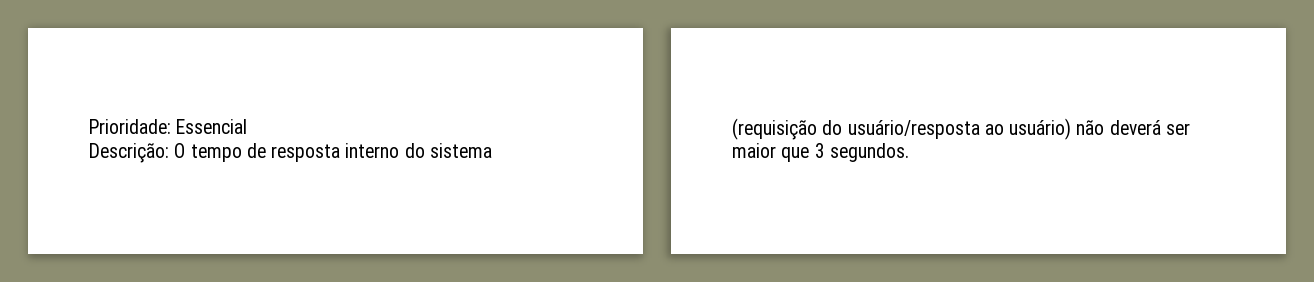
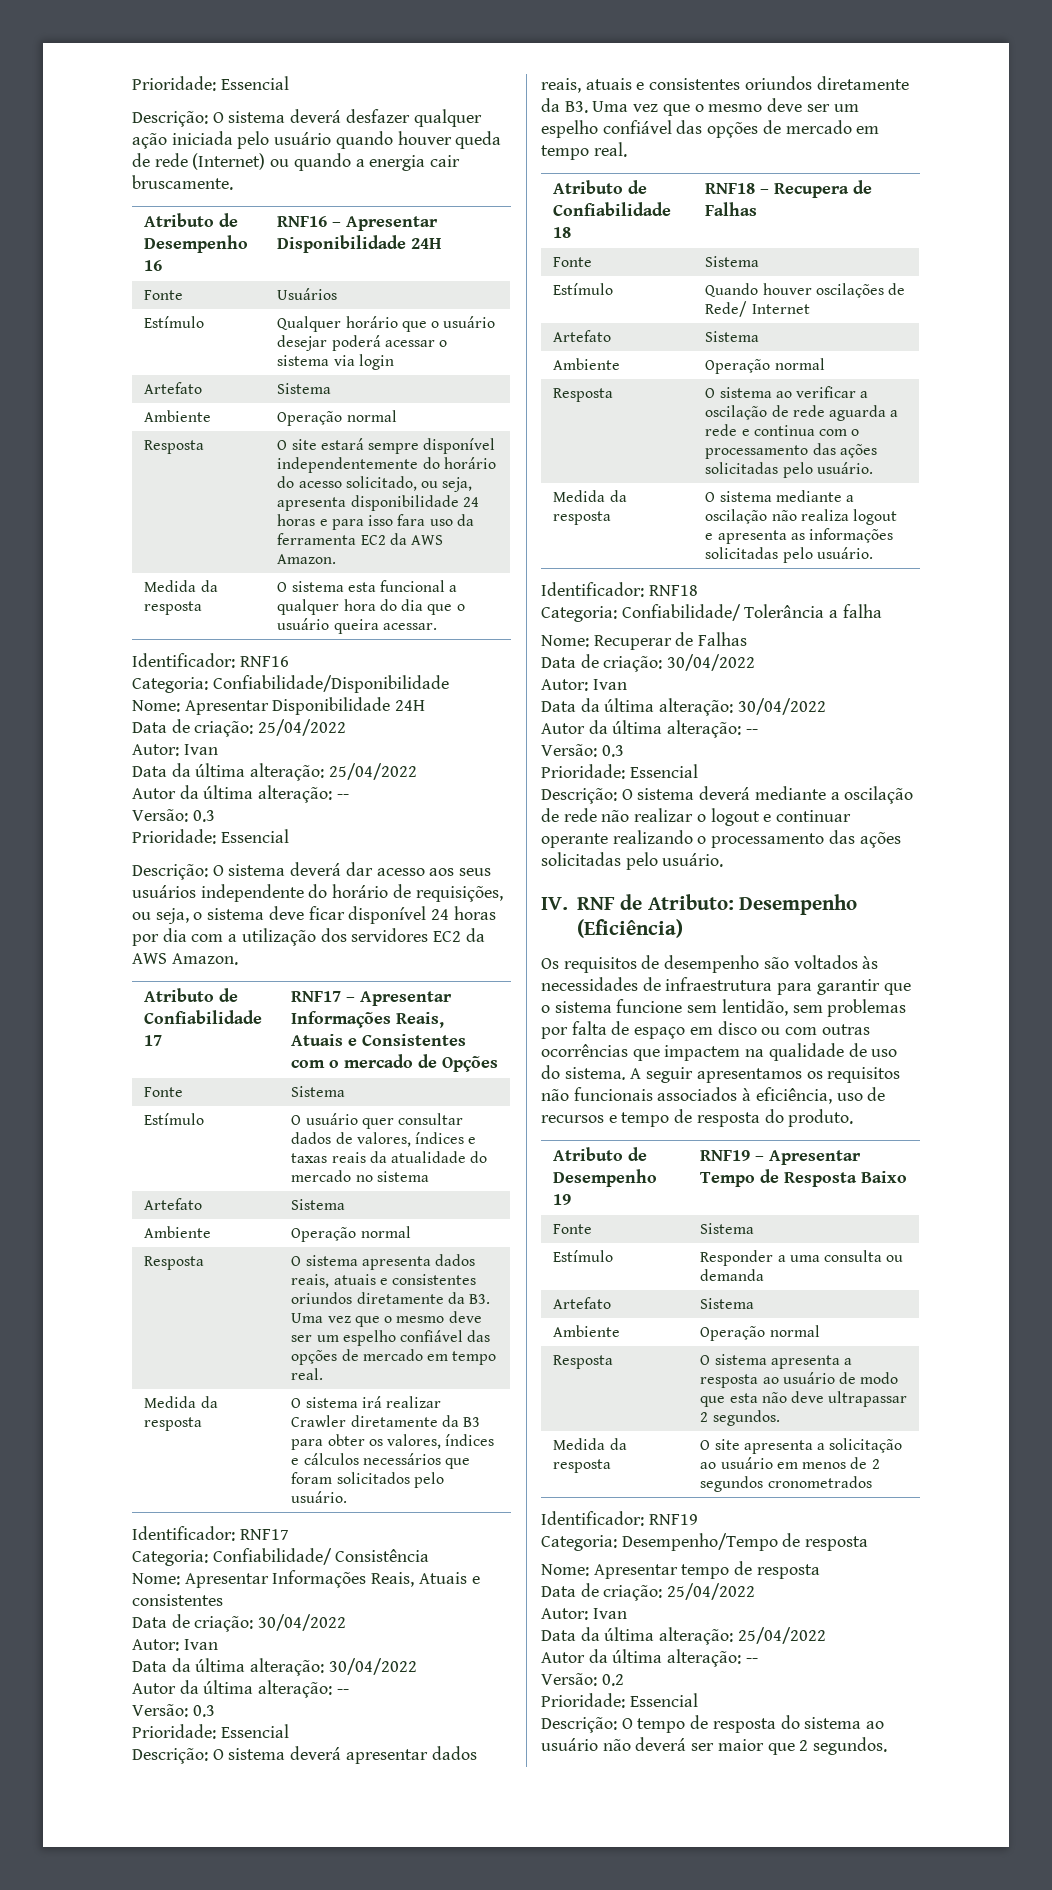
[89,119,248,134] Prioridade: Essencial -> [132,76,289,91] [132,109,482,127] [132,131,502,149] [132,153,461,171] [132,175,233,190] [144,213,239,227] [144,235,249,253] [144,260,163,271] [277,216,439,231] [277,235,442,253] [144,290,184,300] [277,288,338,300] [144,316,205,328] [277,316,496,332] [277,335,448,351] [277,354,394,370] [144,382,203,394] [277,383,332,394] [144,410,212,422] [277,410,397,426] [144,440,205,454] [277,438,496,454] [277,457,496,473] [277,476,473,492] [277,495,479,511] [277,514,475,530] [277,533,444,545] [277,554,337,564] [144,580,218,592] [144,601,203,615] [277,580,458,592] [277,599,465,615] [277,618,437,634] [132,653,289,668] [132,675,449,693] [132,697,426,715] [132,719,347,737] [132,744,218,756] [132,763,417,781] [132,785,349,803] [132,809,215,822] [132,829,289,844] [132,862,492,880] [132,884,503,902] [132,906,496,924] [132,928,485,946] [132,953,238,965] [144,988,239,1002] [144,1010,263,1024] [144,1035,163,1046] [291,991,453,1006] [291,1011,445,1028] [291,1034,467,1046] [291,1054,499,1072] [144,1087,184,1097] [291,1086,346,1097] [144,1113,205,1125] [291,1113,464,1129] [291,1132,477,1147] [291,1151,488,1163] [291,1170,429,1182] [144,1198,203,1210] [291,1199,346,1210] [144,1226,212,1238] [291,1226,411,1242] [144,1256,205,1270] [291,1254,476,1270] [291,1274,477,1288] [291,1292,491,1304] [291,1311,482,1327] [291,1330,491,1346] [291,1349,497,1365] [291,1368,324,1380] [144,1396,218,1408] [144,1417,203,1431] [291,1396,442,1408] [291,1415,481,1427] [291,1434,495,1450] [291,1453,471,1469] [291,1472,444,1488] [291,1491,348,1503] [132,1526,289,1541] [132,1548,430,1566] [132,1570,480,1588] [132,1594,223,1606] [132,1614,347,1632] [132,1639,218,1651] [132,1658,417,1676] [132,1680,349,1698] [132,1704,215,1717] [132,1724,289,1739] [132,1746,477,1764] [541,76,909,93] [541,98,859,116] [541,120,880,138] [541,142,627,160] [553,180,648,194] [553,202,672,216] [553,227,572,238] [705,180,873,198] [705,202,758,216] [553,257,593,267] [705,256,760,267] [553,283,614,295] [705,283,906,298] [705,301,810,317] [553,330,612,342] [705,331,760,342] [553,358,621,370] [705,358,825,374] [553,388,614,402] [705,386,869,398] [705,405,899,421] [705,424,860,436] [705,443,877,459] [705,462,873,478] [553,490,627,502] [553,511,612,525] [705,490,855,502] [705,509,898,525] [705,528,894,544] [705,547,873,563] [541,582,698,597] [541,604,882,622] [541,632,748,650] [541,654,756,672] [541,679,627,691] [541,698,826,716] [541,720,758,738] [541,744,624,757] [541,764,698,779] [541,786,914,804] [541,808,852,826] [541,830,901,848] [541,852,724,870] [541,894,858,915] [576,919,683,938] [541,955,879,973] [541,977,911,995] [541,999,907,1017] [541,1021,870,1039] [541,1043,898,1061] [541,1065,901,1083] [541,1087,886,1104] [541,1109,854,1127] [553,1147,648,1161] [553,1169,658,1187] [553,1194,572,1205] [700,1150,862,1165] [700,1169,908,1187] [553,1224,593,1234] [700,1223,755,1234] [553,1250,614,1262] [700,1250,904,1266] [700,1269,765,1281] [553,1297,612,1309] [700,1298,755,1309] [553,1325,621,1337] [700,1325,820,1341] [553,1355,614,1369] [700,1354,853,1369] [700,1372,899,1388] [700,1391,908,1407] [700,1410,780,1426] [553,1438,627,1450] [553,1459,612,1473] [700,1438,903,1454] [700,1457,880,1469] [700,1476,872,1492] [541,1511,698,1526] [541,1533,869,1551] [541,1561,820,1579] [541,1583,756,1601] [541,1608,627,1620] [541,1627,826,1645] [541,1649,758,1667] [541,1673,624,1686] [541,1693,698,1708] Prioridade: Essencial // Descrição: O sistema deverá desfazer qualquer ação iniciada pelo usuário quando houver queda de rede (Internet) ou quando a energia cair bruscamente. // Atributo de Desempenho 16 | RNF16 – Apresentar Disponibilidade 24H // Fonte | Usuários // Estímulo | Qualquer horário que o usuário desejar poderá acessar o sistema via login // Artefato | Sistema // Ambiente | Operação normal // Resposta | O site estará sempre disponível independentemente do horário do acesso solicitado, ou seja, apresenta disponibilidade 24 horas e para isso fara uso da ferramenta EC2 da AWS Amazon. // Medida da resposta | O sistema esta funcional a qualquer hora do dia que o usuário queira acessar. // Identificador: RNF16 // Categoria: Confiabilidade/Disponibilidade // Nome: Apresentar Disponibilidade 24H // Data de criação: 25/04/2022 // Autor: Ivan // Data da última alteração: 25/04/2022 // Autor da última alteração: -- // Versão: 0.3 // Prioridade: Essencial // Descrição: O sistema deverá dar acesso aos seus usuários independente do horário de requisições, ou seja, o sistema deve ficar disponível 24 horas por dia com a utilização dos servidores EC2 da AWS Amazon. // Atributo de Confiabilidade 17 | RNF17 – Apresentar Informações Reais, Atuais e Consistentes com o mercado de Opções // Fonte | Sistema // Estímulo | O usuário quer consultar dados de valores, índices e taxas reais da atualidade do mercado no sistema // Artefato | Sistema // Ambiente | Operação normal // Resposta | O sistema apresenta dados reais, atuais e consistentes oriundos diretamente da B3. Uma vez que o mesmo deve ser um espelho confiável das opções de mercado em tempo real. // Medida da resposta | O sistema irá realizar Crawler diretamente da B3 para obter os valores, índices e cálculos necessários que foram solicitados pelo usuário. // Identificador: RNF17 // Categoria: Confiabilidade/ Consistência // Nome: Apresentar Informações Reais, Atuais e consistentes // Data de criação: 30/04/2022 // Autor: Ivan // Data da última alteração: 30/04/2022 // Autor da última alteração: -- // Versão: 0.3 // Prioridade: Essencial // Descrição: O sistema deverá apresentar dados reais, atuais e consistentes oriundos diretamente da B3. Uma vez que o mesmo deve ser um espelho confiável das opções de mercado em tempo real. // Atributo de Confiabilidade 18 | RNF18 – Recupera de Falhas // Fonte | Sistema // Estímulo | Quando houver oscilações de Rede/ Internet // Artefato | Sistema // Ambiente | Operação normal // Resposta | O sistema ao verificar a oscilação de rede aguarda a rede e continua com o processamento das ações solicitadas pelo usuário. // Medida da resposta | O sistema mediante a oscilação não realiza logout e apresenta as informações solicitadas pelo usuário. // Identificador: RNF18 // Categoria: Confiabilidade/ Tolerância a falha // Nome: Recuperar de Falhas // Data de criação: 30/04/2022 // Autor: Ivan // Data da última alteração: 30/04/2022 // Autor da última alteração: -- // Versão: 0.3 // Prioridade: Essencial // Descrição: O sistema deverá mediante a oscilação de rede não realizar o logout e continuar operante realizando o processamento das ações solicitadas pelo usuário. // IV. RNF de Atributo: Desempenho (Eficiência) // Os requisitos de desempenho são voltados às necessidades de infraestrutura para garantir que o sistema funcione sem lentidão, sem problemas por falta de espaço em disco ou com outras ocorrências que impactem na qualidade de uso do sistema. A seguir apresentamos os requisitos não funcionais associados à eficiência, uso de recursos e tempo de resposta do produto. // Atributo de Desempenho 19 | RNF19 – Apresentar Tempo de Resposta Baixo // Fonte | Sistema // Estímulo | Responder a uma consulta ou demanda // Artefato | Sistema // Ambiente | Operação normal // Resposta | O sistema apresenta a resposta ao usuário de modo que esta não deve ultrapassar 2 segundos. // Medida da resposta | O site apresenta a solicitação ao usuário em menos de 2 segundos cronometrados // Identificador: RNF19 // Categoria: Desempenho/Tempo de resposta // Nome: Apresentar tempo de resposta // Data de criação: 25/04/2022 // Autor: Ivan // Data da última alteração: 25/04/2022 // Autor da última alteração: -- // Versão: 0.2 // Prioridade: Essencial
[345,143,400,158] interno -> (776, 1725) none
[732,118,1072,140] (requisição do usuário/resposta ao usuário) -> [866,1721,885,1729] [541,1738,598,1751] ao usuário
[814,143,825,158] 3 -> [799,1740,809,1751] 2

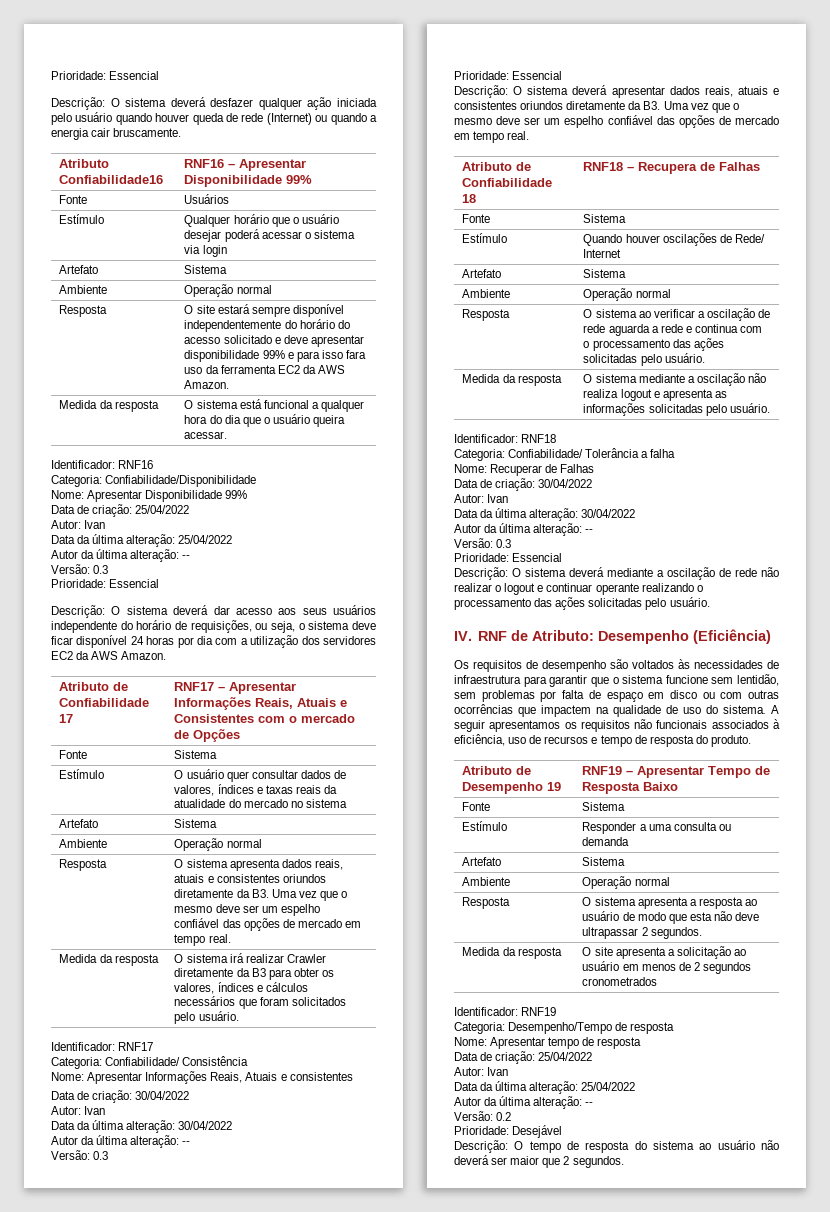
[219,213,239,227] [144,235,249,253] [144,260,163,271] de Desempenho 16 -> [59,175,164,184] Confiabilidade16
[411,238,442,249] 24H -> [286,175,313,184] 99%
[345,476,473,492] [277,495,479,511] [277,514,316,526] solicitado, ou seja, apresenta disponibilidade 24 horas -> [223,335,364,347] [184,350,285,362] solicitado e deve apresentar disponibilidade 99%
[347,582,376,592] esta -> [239,399,262,409] está
[395,700,426,711] 24H -> [225,490,248,499] 99%
[629,1693,698,1707] Essencial -> [512,1125,563,1138] Desejável

